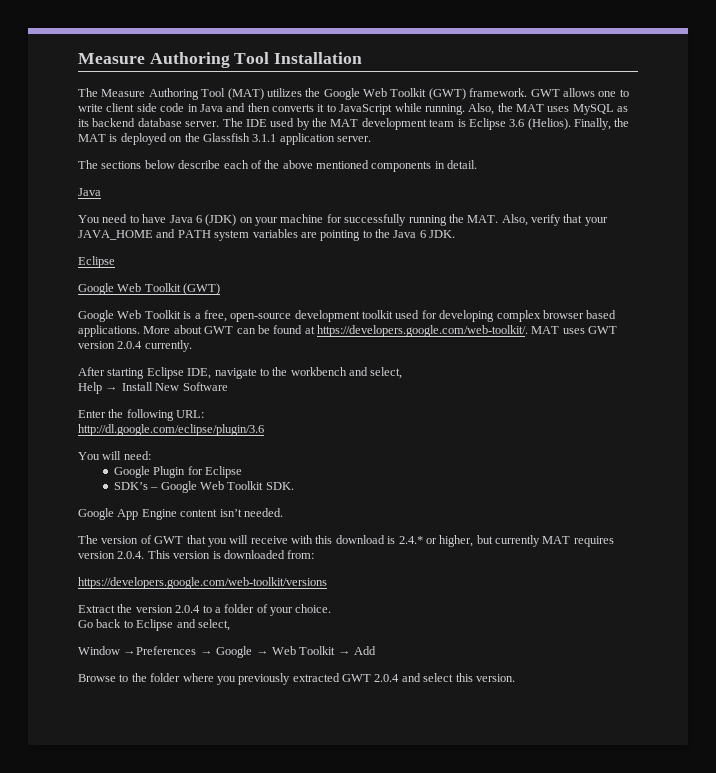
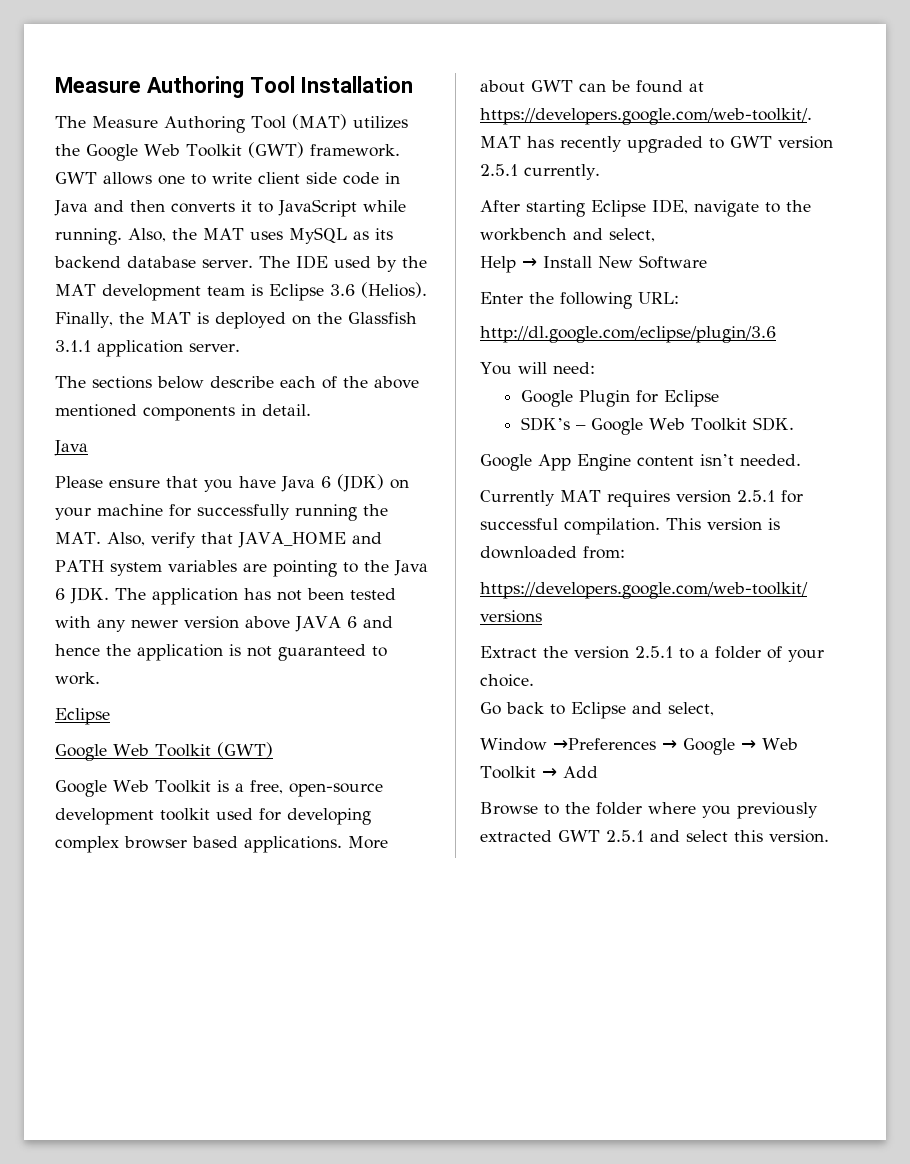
[78,214,139,223] You need to -> [55,476,233,492] Please ensure that you
[584,217,608,226] your -> (233, 538) none
(456, 234) none -> [115,588,396,605] [55,616,393,632] [55,644,387,661] [55,672,100,685] The application has not been tested with any newer version above JAVA 6 and hence the application is not guaranteed to work.
[562,328,585,334] uses -> [526,136,724,153] has recently upgraded to
[117,341,143,349] 2.0.4 -> [480,164,518,176] 2.5.1
[78,535,614,547] [78,551,145,559] The version of GWT that you will receive with this download is 2.4.* or higher, but currently MAT requires version 2.0.4. -> [480,490,803,507] [480,518,660,535] Currently MAT requires version 2.5.1 for successful compilation.
[175,605,201,613] 2.0.4 -> [635,646,673,658] 2.5.1
[374,674,400,682] 2.0.4 -> [606,830,644,842] 2.5.1

